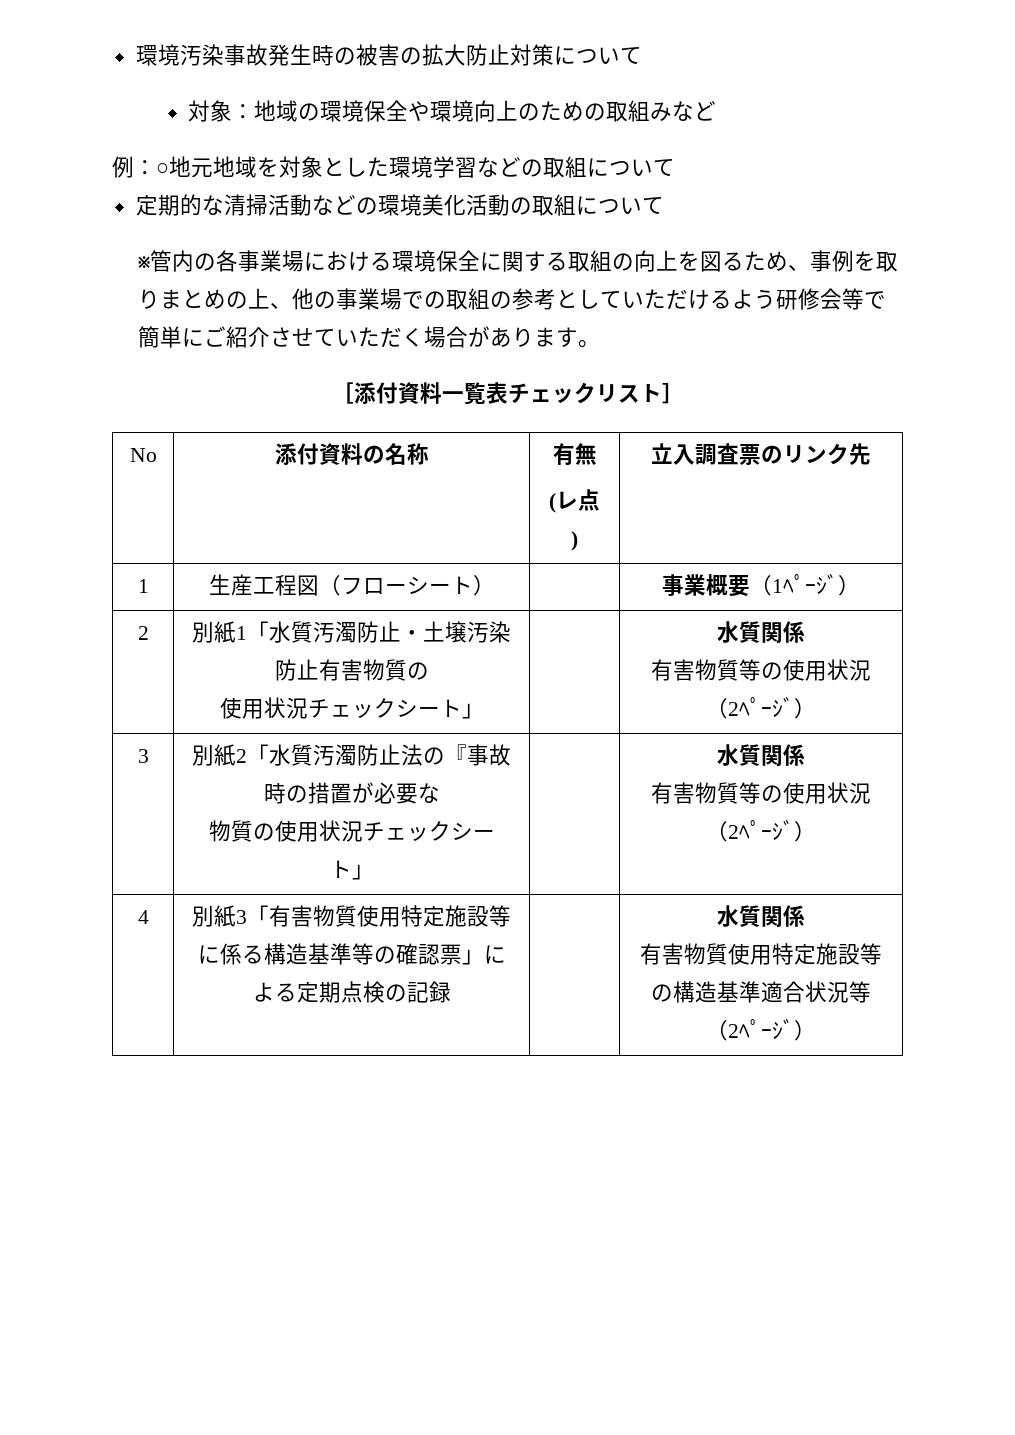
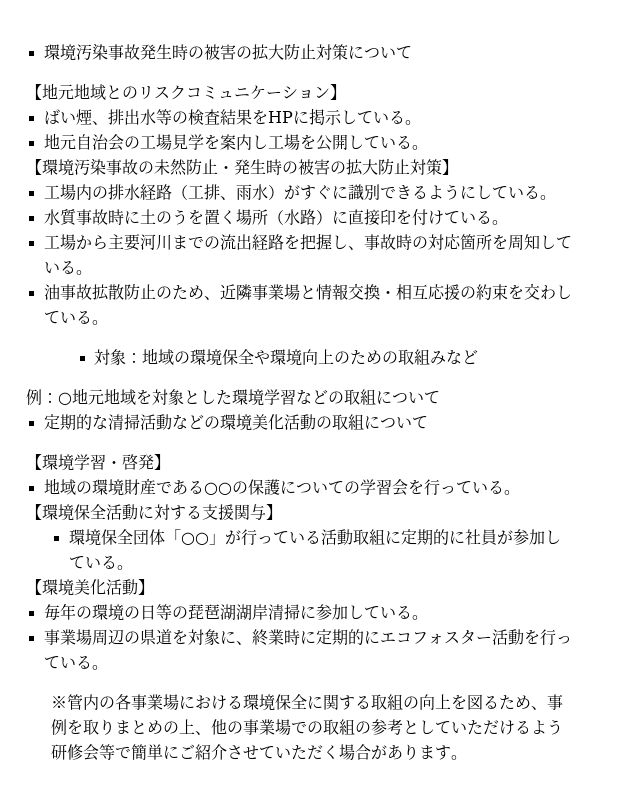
(642, 55) none -> [26,83,346,100] [43,108,421,125] [43,133,428,151] [26,158,458,176] [43,184,556,201] [43,209,508,226] [43,233,572,251] [43,260,92,275] [43,283,572,301] [43,310,108,325] // 【地元地域とのリスクコミュニケーション】 // ばい煙、排出水等の検査結果をHPに掲示している。 // 地元自治会の工場見学を案内し工場を公開している。 // 【環境汚染事故の未然防止・発生時の被害の拡大防止対策】 // 工場内の排水経路（工排、雨水）がすぐに識別できるようにしている。 // 水質事故時に土のうを置く場所（水路）に直接印を付けている。 // 工場から主要河川までの流出経路を把握し、事故時の対応箇所を周知している。 // 油事故拡散防止のため、近隣事業場と情報交換・相互応援の約束を交わしている。
(664, 205) none -> [26,454,170,471] [43,478,520,496] [26,504,282,521] [68,529,561,546] [68,555,133,570] [26,579,154,596] [43,603,428,621] [43,629,572,646] [43,655,108,670] // 【環境学習・啓発】 // 地域の環境財産である○○の保護についての学習会を行っている。 // 【環境保全活動に対する支援関与】 // 環境保全団体「○○」が行っている活動取組に定期的に社員が参加している。 // 【環境美化活動】 // 毎年の環境の日等の琵琶湖湖岸清掃に参加している。 // 事業場周辺の県道を対象に、終業時に定期的にエコフォスター活動を行っている。
[331,382,684,405] [129,448,157,462] [274,443,429,465] [552,443,597,465] [549,489,600,513] [571,531,578,551] [651,443,871,465] [137,579,149,593] [208,574,495,596] [662,574,860,597] [137,626,149,640] [192,621,511,644] [274,659,429,681] [219,697,484,719] [717,621,805,643] [651,659,871,681] [706,697,816,719] [137,749,149,763] [192,744,511,767] [263,782,440,804] [208,820,495,842] [329,860,374,880] [717,744,805,766] [651,782,871,804] [706,820,816,842] [137,910,149,924] [192,905,511,928] [197,943,506,965] [252,981,451,1003] [717,905,805,927] [640,943,882,965] [651,981,871,1003] [706,1019,816,1041] // ［添付資料一覧表チェックリスト］ // No | 添付資料の名称 | 有無 // (レ点) | 立入調査票のリンク先 // 1 | 生産工程図（フローシート） | | 事業概要（1ﾍﾟｰｼﾞ） // 2 | 別紙1「水質汚濁防止・土壌汚染防止有害物質の // 使用状況チェックシート」 | | 水質関係 // 有害物質等の使用状況（2ﾍﾟｰｼﾞ） // 3 | 別紙2「水質汚濁防止法の『事故時の措置が必要な // 物質の使用状況チェックシート」 | | 水質関係 // 有害物質等の使用状況（2ﾍﾟｰｼﾞ） // 4 | 別紙3「有害物質使用特定施設等に係る構造基準等の確認票」による定期点検の記録 | | 水質関係 // 有害物質使用特定施設等の構造基準適合状況等（2ﾍﾟｰｼﾞ） -> (468, 757) none

